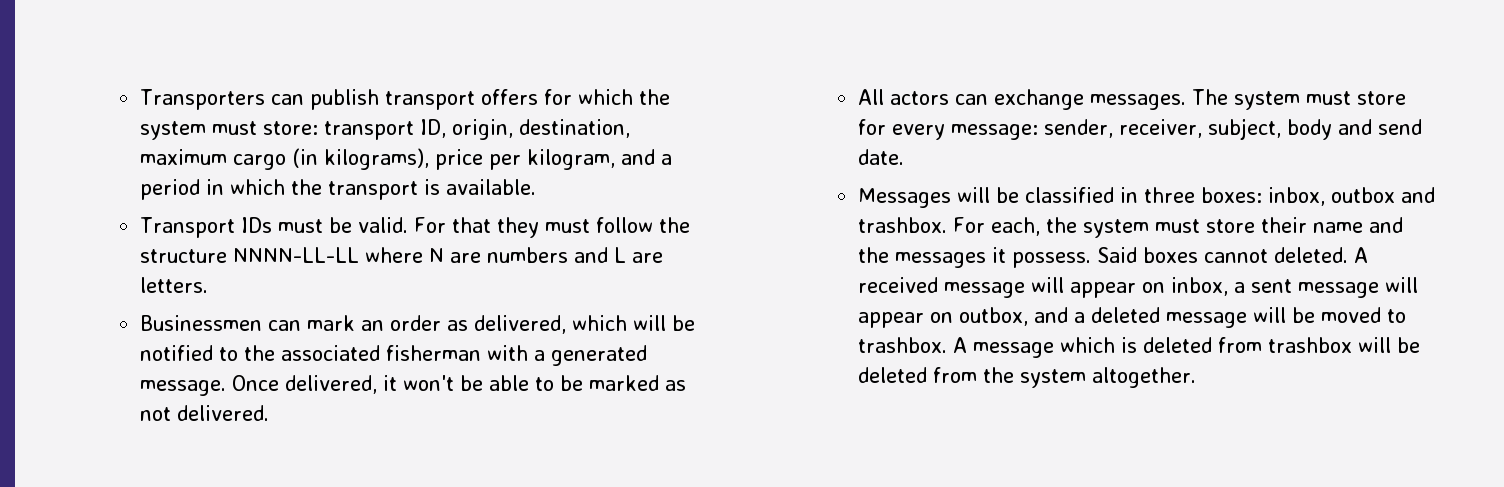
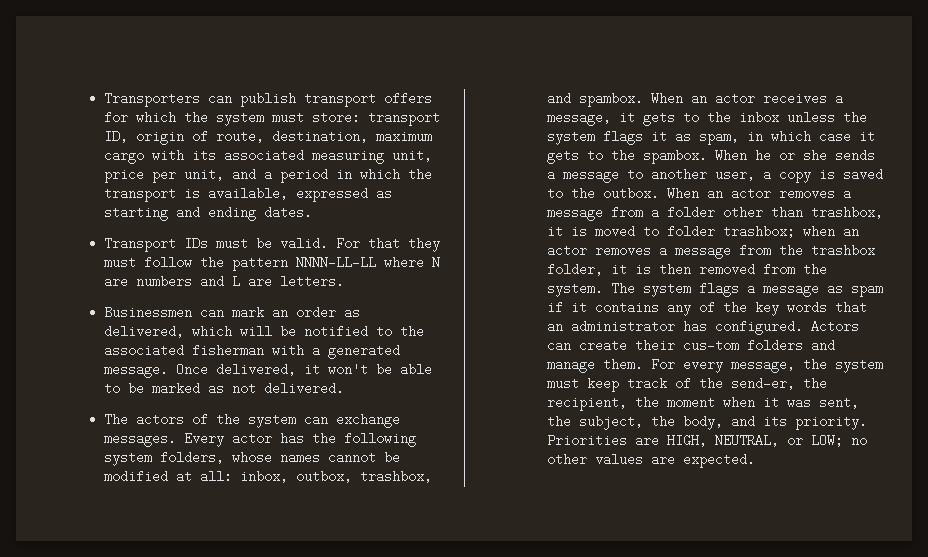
[452,119,631,140] [140,148,430,170] origin, destination, maximum cargo (in kilograms), -> [135,130,432,145] [103,149,432,164] origin of route, destination, maximum cargo with its associated measuring unit,
[527,149,616,170] kilogram, -> [183,168,224,181] unit,
[446,179,537,195] available. -> [207,187,392,202] [103,206,312,221] available, expressed as starting and ending dates.
[140,249,228,263] structure -> [231,256,288,271] pattern
[858,89,1407,110] [858,118,1423,140] [858,149,905,165] [858,187,1436,208] [858,217,1404,238] [858,247,1369,268] [858,277,1419,298] [858,307,1407,328] [858,337,1421,358] [858,367,1197,388] All actors can exchange messages. The system must store for every message: sender, receiver, subject, body and send date. // Messages will be classified in three boxes: inbox, outbox and trashbox. For each, the system must store their name and the messages it possess. Said boxes cannot deleted. A received message will appear on inbox, a sent message will appear on outbox, and a deleted message will be moved to trashbox. A message which is deleted from trashbox will be deleted from the system altogether. -> [103,413,400,428] [103,432,416,447] [103,451,400,466] [103,470,432,483] [546,92,843,107] [546,111,867,126] [546,130,875,145] [546,149,875,164] [546,168,883,183] [546,187,851,200] [546,206,883,221] [546,225,859,238] [546,244,875,259] [546,263,827,276] [546,282,883,297] [546,301,867,316] [546,320,859,335] [546,339,835,352] [546,358,883,373] [546,377,827,392] [546,396,859,411] [546,415,867,430] [546,434,867,447] [546,453,755,468] The actors of the system can exchange messages. Every actor has the following system folders, whose names cannot be modified at all: inbox, outbox, trashbox, and spambox. When an actor receives a message, it gets to the inbox unless the system flags it as spam, in which case it gets to the spambox. When he or she sends a message to another user, a copy is saved to the outbox. When an actor removes a message from a folder other than trashbox, it is moved to folder trashbox; when an actor removes a message from the trashbox folder, it is then removed from the system. The system flags a message as spam if it contains any of the key words that an administrator has configured. Actors can create their cus-tom folders and manage them. For every message, the system must keep track of the send-er, the recipient, the moment when it was sent, the subject, the body, and its priority. Priorities are HIGH, NEUTRAL, or LOW; no other values are expected.

